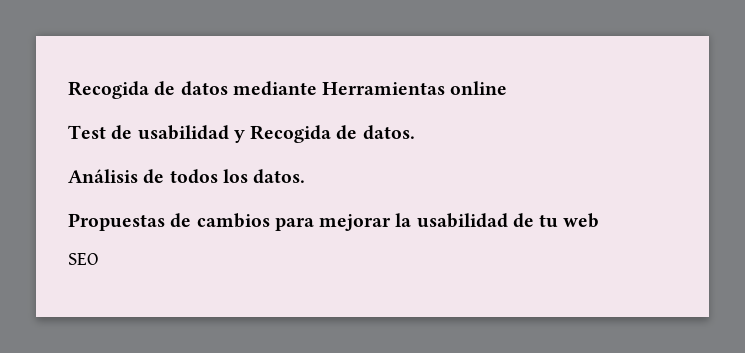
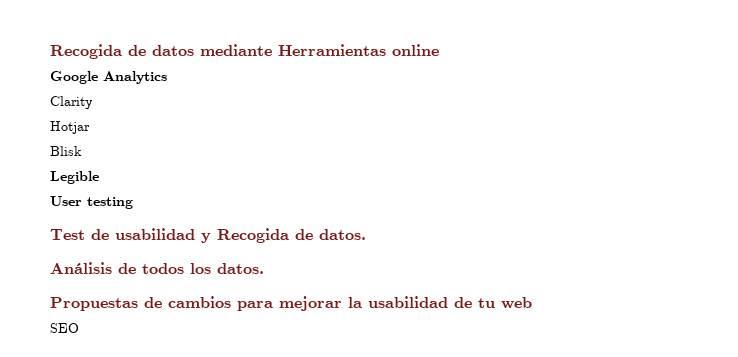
(508, 88) none -> [50,71,167,84] [50,96,93,109] [50,121,90,134] [50,146,82,156] [50,171,99,184] [50,196,133,209] // Google Analytics // Clarity // Hotjar // Blisk // Legible // User testing

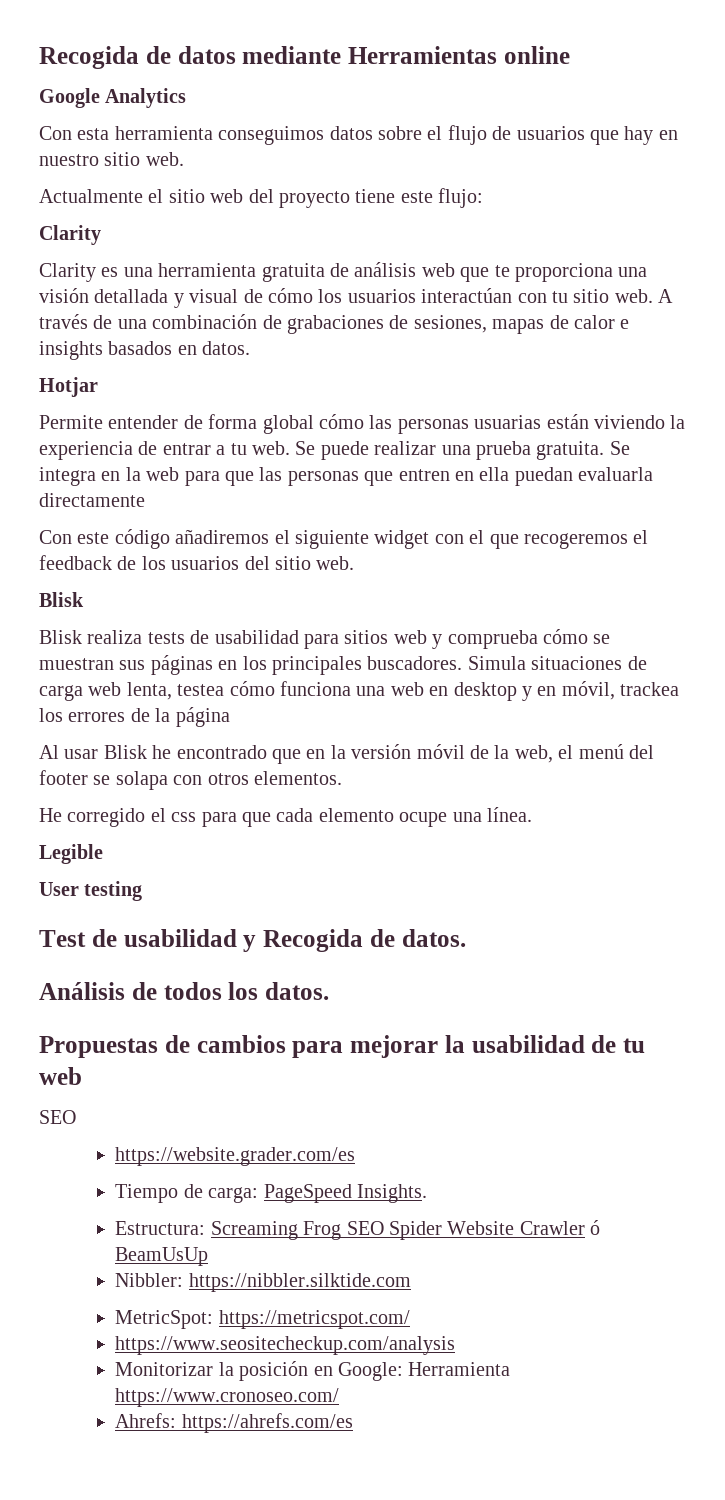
[50,96,93,109] [50,121,90,134] [50,146,82,156] Clarity // Hotjar // Blisk -> [39,125,678,145] [39,152,184,166] [39,188,484,208] [39,225,101,245] [39,262,648,282] [39,288,674,308] [39,314,630,334] [39,341,251,360] [39,377,98,397] [39,414,686,434] [39,441,630,460] [39,467,654,486] [39,493,145,507] [39,529,649,549] [39,555,355,570] [39,592,84,607] [39,629,611,649] [39,655,647,675] [39,681,680,701] [39,707,230,727] [39,744,654,764] [39,770,342,790] [39,807,532,827] Con esta herramienta conseguimos datos sobre el flujo de usuarios que hay en nuestro sitio web. // Actualmente el sitio web del proyecto tiene este flujo: // Clarity // Clarity es una herramienta gratuita de análisis web que te proporciona una visión detallada y visual de cómo los usuarios interactúan con tu sitio web. A través de una combinación de grabaciones de sesiones, mapas de calor e insights basados en datos. // Hotjar // Permite entender de forma global cómo las personas usuarias están viviendo la experiencia de entrar a tu web. Se puede realizar una prueba gratuita. Se integra en la web para que las personas que entren en ella puedan evaluarla directamente // Con este código añadiremos el siguiente widget con el que recogeremos el feedback de los usuarios del sitio web. // Blisk // Blisk realiza tests de usabilidad para sitios web y comprueba cómo se muestran sus páginas en los principales buscadores. Simula situaciones de carga web lenta, testea cómo funciona una web en desktop y en móvil, trackea los errores de la página // Al usar Blisk he encontrado que en la versión móvil de la web, el menú del footer se solapa con otros elementos. // He corregido el css para que cada elemento ocupe una línea.
(79, 328) none -> [115,1147,356,1166] [115,1184,427,1203] [115,1220,601,1240] [115,1247,209,1266] [115,1273,411,1292] [115,1310,410,1329] [115,1336,456,1355] [115,1361,511,1381] [115,1388,340,1407] [115,1413,353,1433] // https://website.grader.com/es // Tiempo de carga: PageSpeed Insights. // Estructura: Screaming Frog SEO Spider Website Crawler ó BeamUsUp // Nibbler: https://nibbler.silktide.com // MetricSpot: https://metricspot.com/ // https://www.seositecheckup.com/analysis // Monitorizar la posición en Google: Herramienta https://www.cronoseo.com/ // Ahrefs: https://ahrefs.com/es

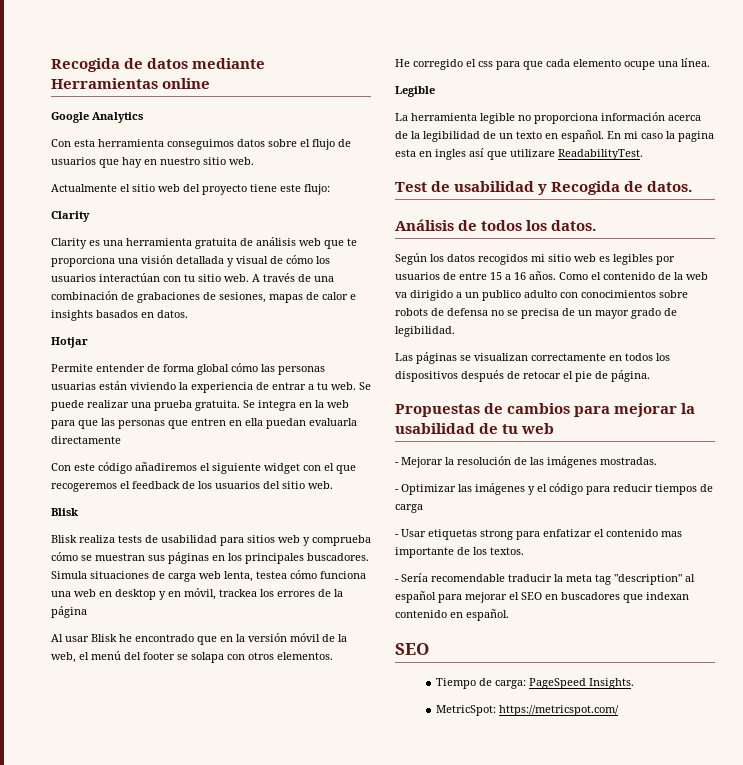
[39,881,143,901] User testing -> [395,112,701,124] [395,130,714,142] [395,148,643,160] La herramienta legible no proporciona información acerca de la legibilidad de un texto en español. En mi caso la pagina esta en ingles así que utilizare ReadabilityTest.
(329, 991) none -> [395,253,675,265] [395,271,708,280] [395,290,688,301] [395,308,677,319] [395,326,455,337] [395,352,670,364] [395,370,650,382] // Según los datos recogidos mi sitio web es legibles por usuarios de entre 15 a 16 años. Como el contenido de la web va dirigido a un publico adulto con conocimientos sobre robots de defensa no se precisa de un mayor grado de legibilidad. // Las páginas se visualizan correctamente en todos los dispositivos después de retocar el pie de página.
[39,1110,76,1124] [115,1147,356,1166] SEO // https://website.grader.com/es -> [395,456,657,468] [395,483,713,495] [395,504,423,513] [395,529,682,540] [395,547,524,558] [395,573,695,585] [395,591,689,603] [395,609,509,621] [395,643,429,655] - Mejorar la resolución de las imágenes mostradas. // - Optimizar las imágenes y el código para reducir tiempos de carga // - Usar etiquetas strong para enfatizar el contenido mas importante de los textos. // - Sería recomendable traducir la meta tag "description" al español para mejorar el SEO en buscadores que indexan contenido en español. // SEO
[115,1220,601,1240] [115,1247,209,1266] [115,1273,411,1292] [115,1310,410,1329] [115,1336,456,1355] [115,1361,511,1381] [115,1388,340,1407] [115,1413,353,1433] Estructura: Screaming Frog SEO Spider Website Crawler ó BeamUsUp // Nibbler: https://nibbler.silktide.com // MetricSpot: https://metricspot.com/ // https://www.seositecheckup.com/analysis // Monitorizar la posición en Google: Herramienta https://www.cronoseo.com/ // Ahrefs: https://ahrefs.com/es -> [436,705,620,716] MetricSpot: https://metricspot.com/

